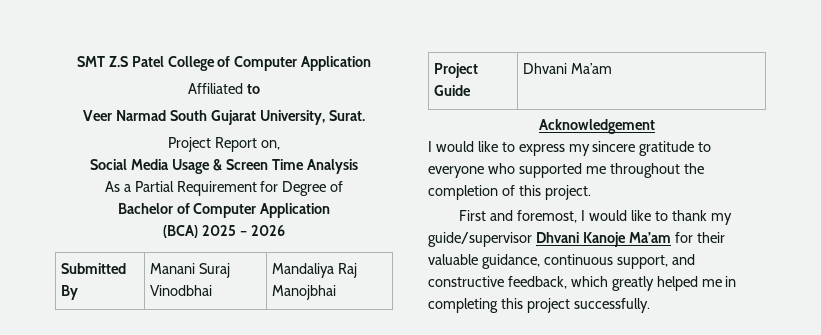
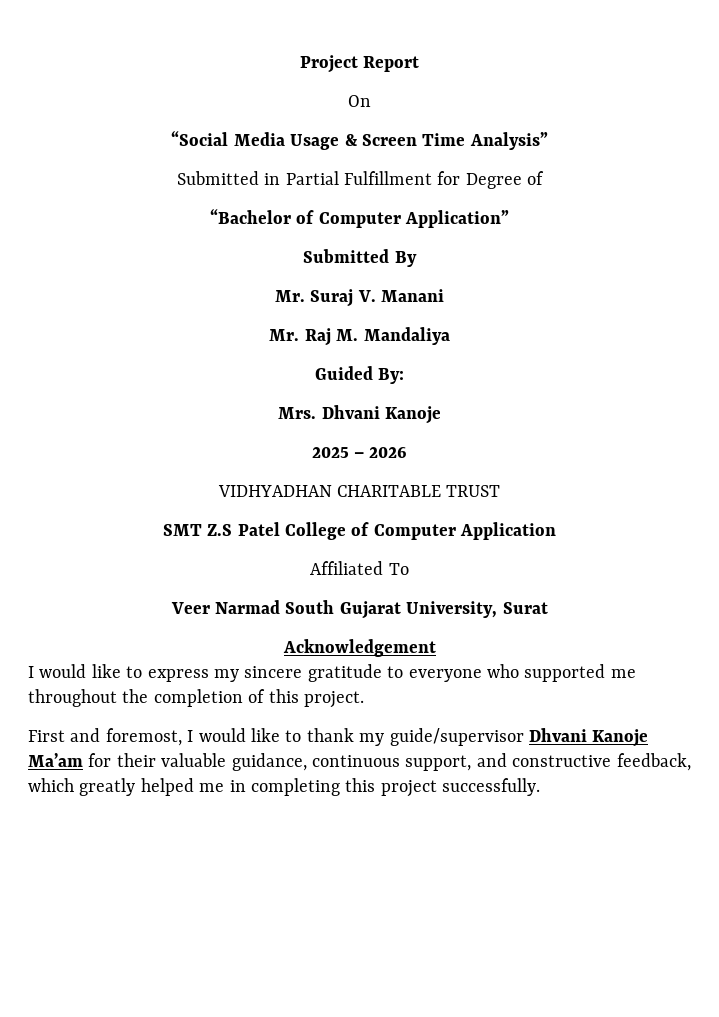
(76, 61) none -> [299,55,420,73] [348,95,371,107] [171,131,548,150] [176,171,545,189] [209,209,510,228] [303,249,417,267] [274,289,445,307] [269,327,450,346] [314,366,405,384] [278,405,441,424] [311,447,408,458] [217,485,501,497] Project Report // On // “Social Media Usage & Screen Time Analysis” // Submitted in Partial Fulfillment for Degree of // “Bachelor of Computer Application” // Submitted By // Mr. Suraj V. Manani // Mr. Raj M. Mandaliya // Guided By: // Mrs. Dhvani Kanoje // 2025 – 2026 // VIDHYADHAN CHARITABLE TRUST //
[246,84,260,94] to -> [388,563,409,575] To
[328,110,365,121] [168,137,280,152] [90,159,358,174] [104,181,344,196] [117,203,331,218] [163,225,285,238] [61,263,127,274] [61,285,79,300] [150,263,230,278] [150,285,213,296] [272,263,357,278] [272,285,337,300] [434,63,479,78] [434,85,472,96] [523,63,612,74] Surat. // Project Report on, // Social Media Usage & Screen Time Analysis // As a Partial Requirement for Degree of // Bachelor of Computer Application // (BCA) 2025 – 2026 // Submitted By | Manani Suraj Vinodbhai | Mandaliya Raj Manojbhai // Project Guide | Dhvani Ma’am -> [502,602,548,614] Surat

